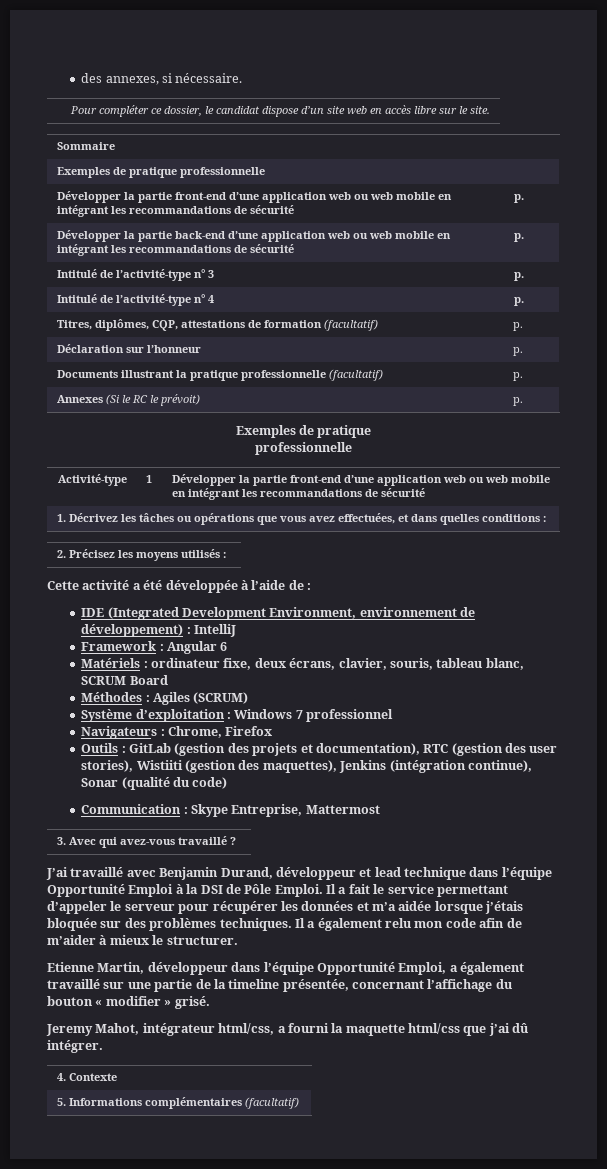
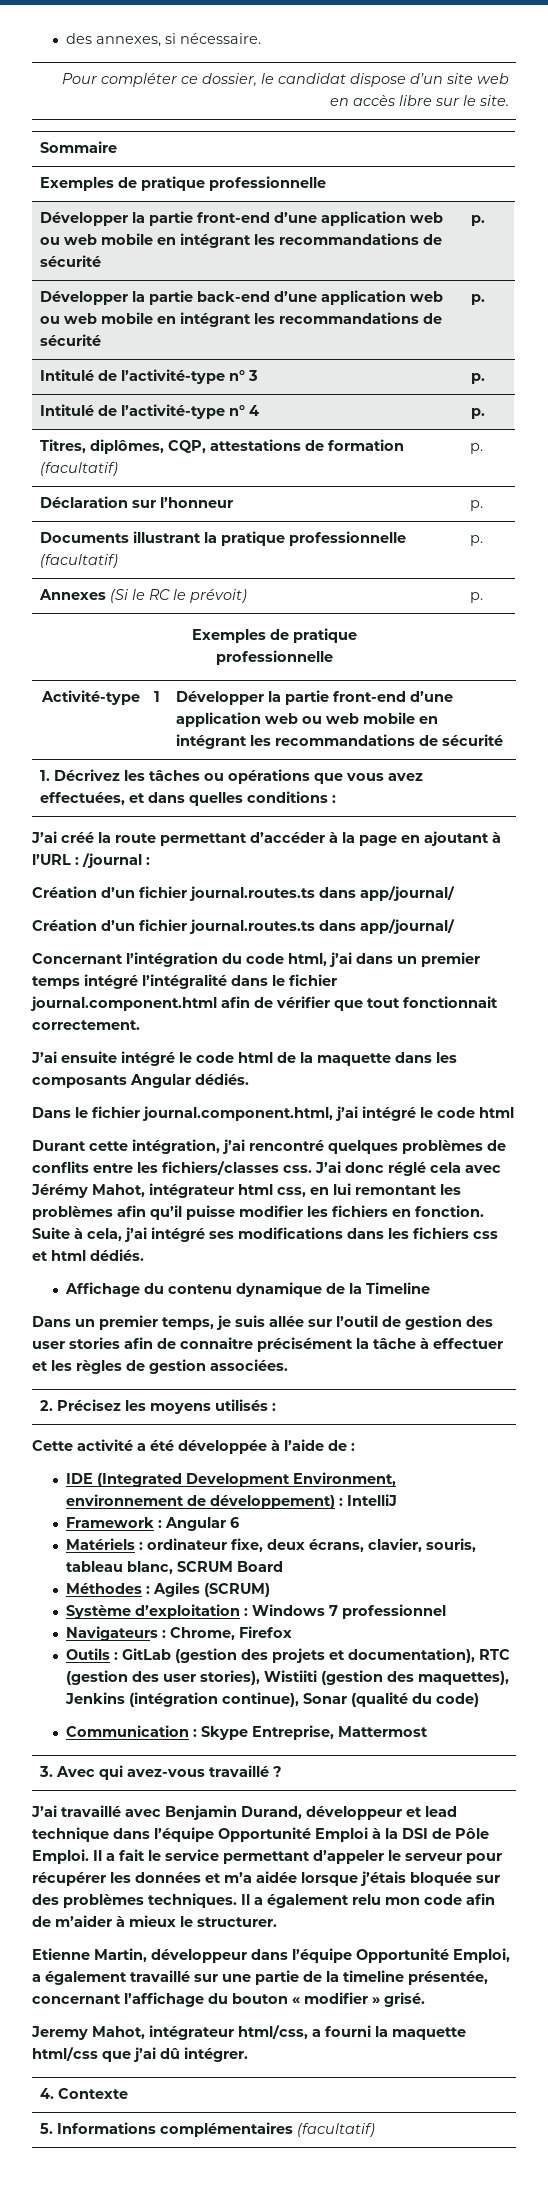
(546, 519) none -> [31,831,501,846] [32,853,150,868] [32,886,455,901] [32,919,455,934] [32,952,480,967] [32,974,337,989] [30,996,498,1011] [32,1020,140,1030] [31,1051,457,1066] [32,1073,249,1088] [32,1106,514,1121] [32,1139,506,1154] [32,1161,501,1176] [31,1183,461,1198] [32,1205,484,1220] [32,1227,498,1242] [32,1249,144,1261] [65,1282,431,1297] [32,1315,493,1330] [32,1337,503,1352] [32,1359,288,1374] // J’ai créé la route permettant d’accéder à la page en ajoutant à l’URL : /journal : // Création d’un fichier journal.routes.ts dans app/journal/ // Création d’un fichier journal.routes.ts dans app/journal/ // Concernant l’intégration du code html, j’ai dans un premier temps intégré l’intégralité dans le fichier journal.component.html afin de vérifier que tout fonctionnait correctement. // J’ai ensuite intégré le code html de la maquette dans les composants Angular dédiés. // Dans le fichier journal.component.html, j’ai intégré le code html // Durant cette intégration, j’ai rencontré quelques problèmes de conflits entre les fichiers/classes css. J’ai donc réglé cela avec Jérémy Mahot, intégrateur html css, en lui remontant les problèmes afin qu’il puisse modifier les fichiers en fonction. Suite à cela, j’ai intégré ses modifications dans les fichiers css et html dédiés. // Affichage du contenu dynamique de la Timeline // Dans un premier temps, je suis allée sur l’outil de gestion des user stories afin de connaitre précisément la tâche à effectuer et les règles de gestion associées.

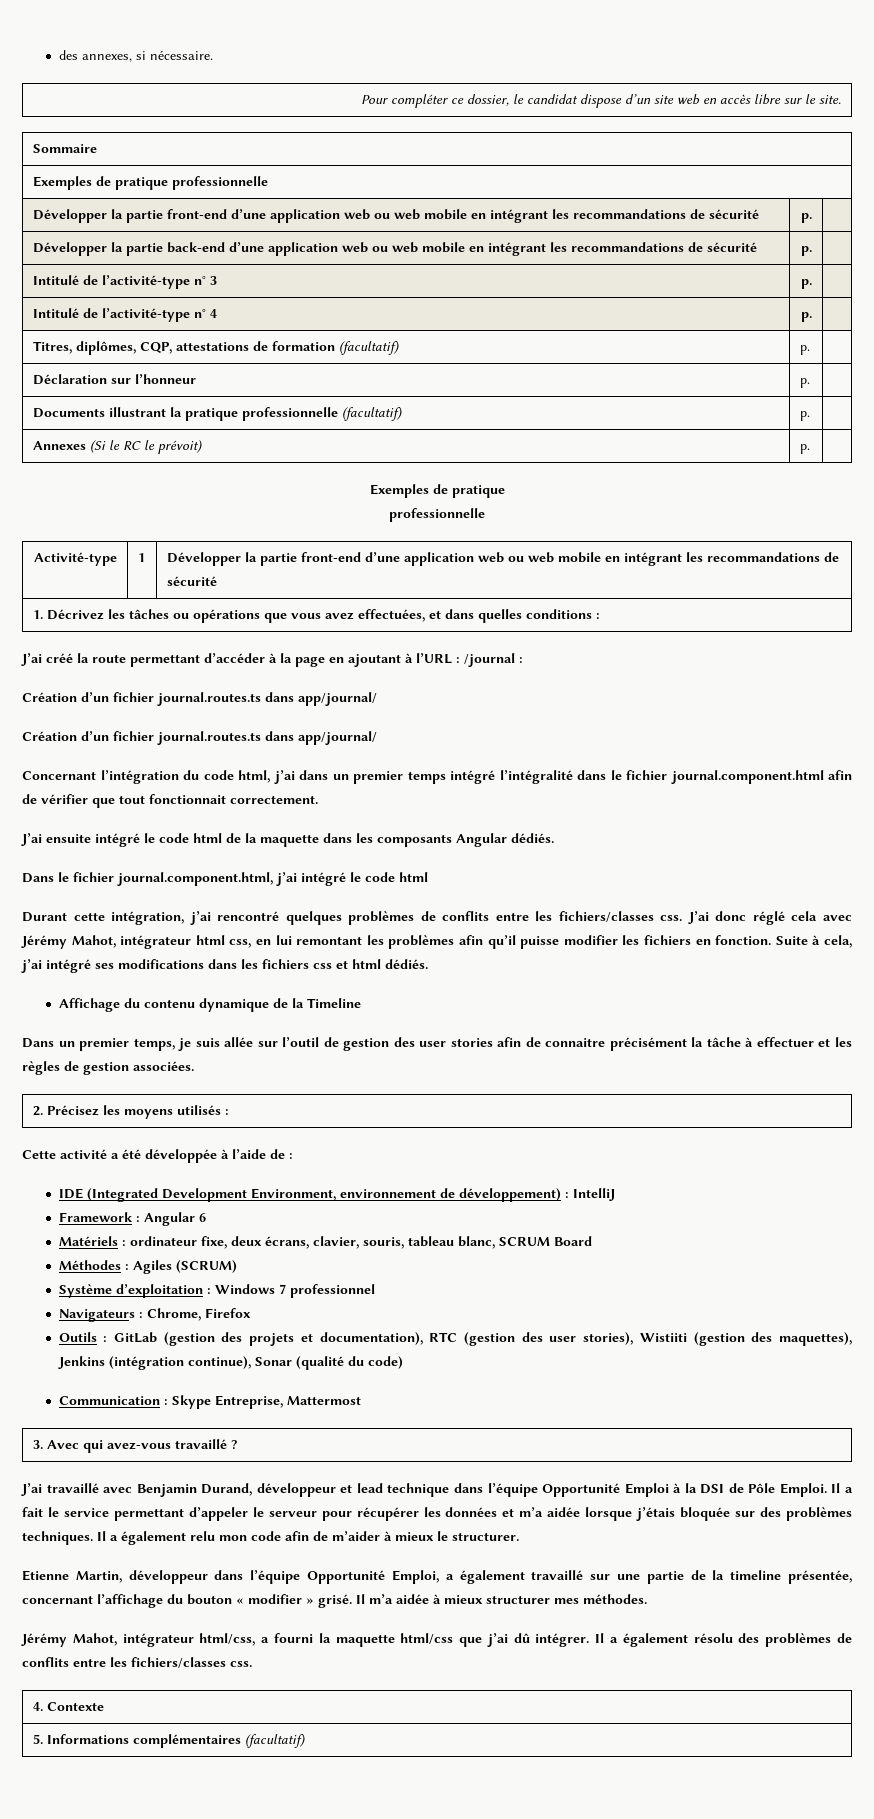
[31,2026,88,2040] // Jeremy -> [356,1594,647,1604] [21,1633,67,1647] Il m’a aidée à mieux structurer mes méthodes. // Jérémy
(248, 2054) none -> [595,1633,852,1647] [22,1657,252,1668] Il a également résolu des problèmes de conflits entre les fichiers/classes css.

